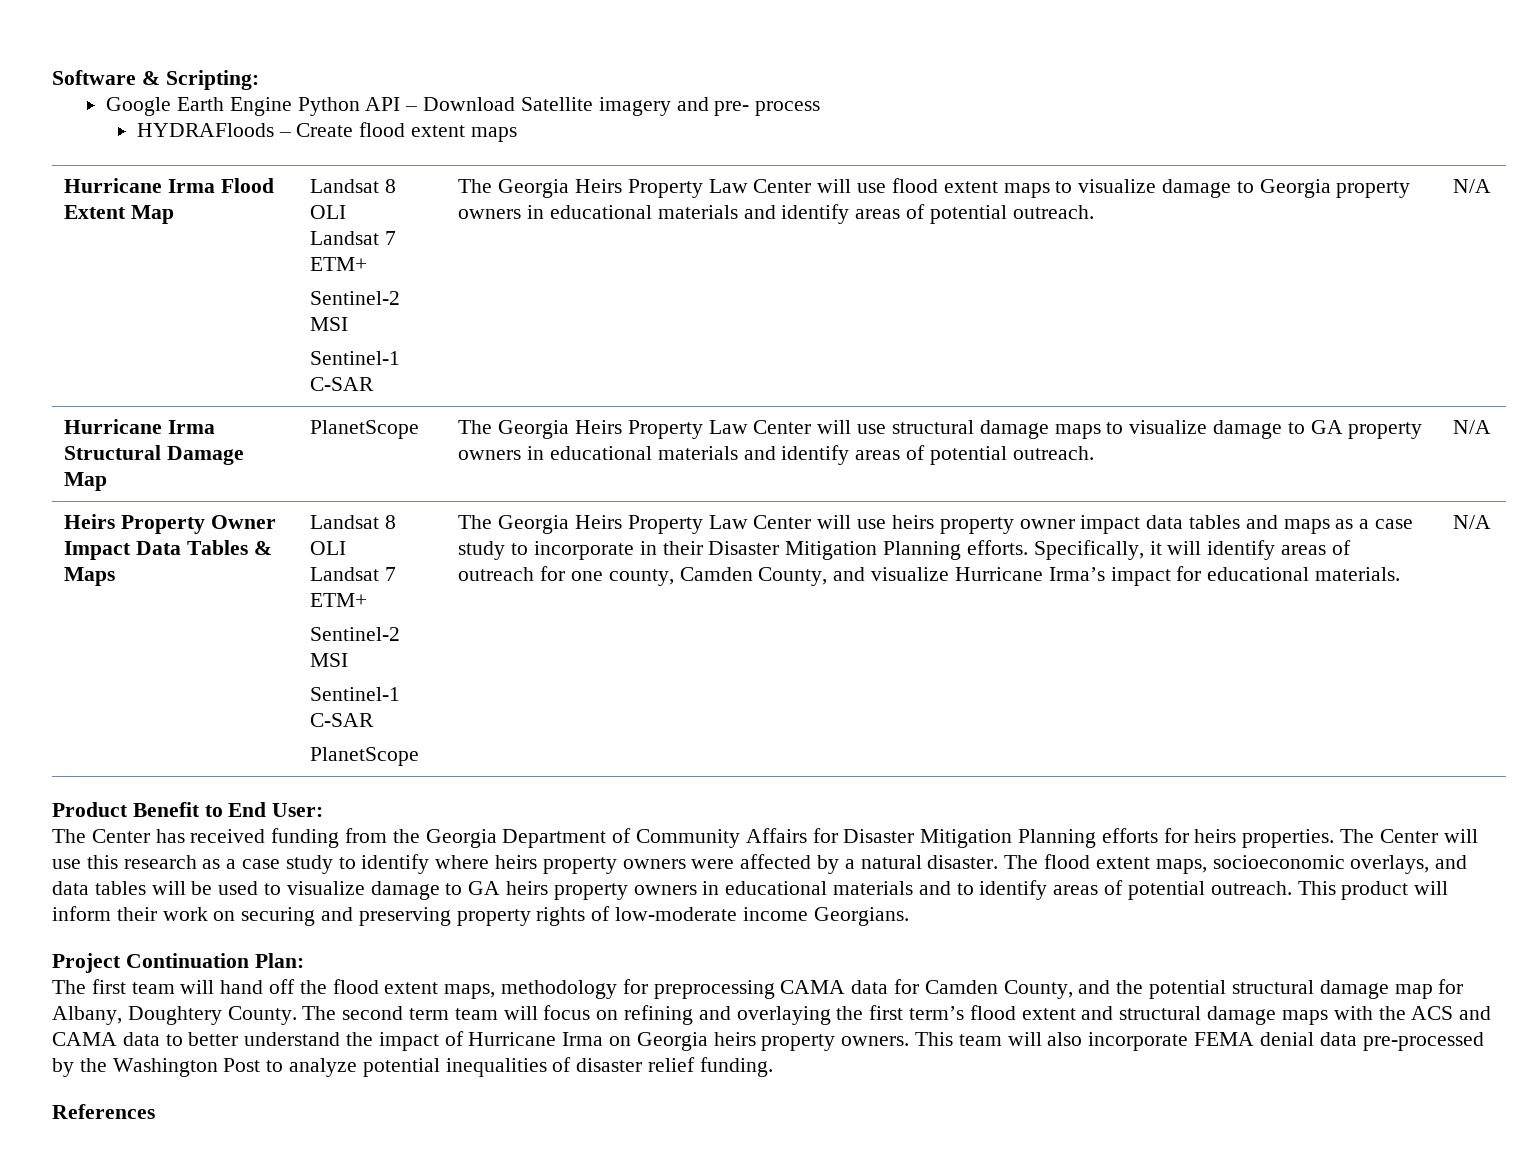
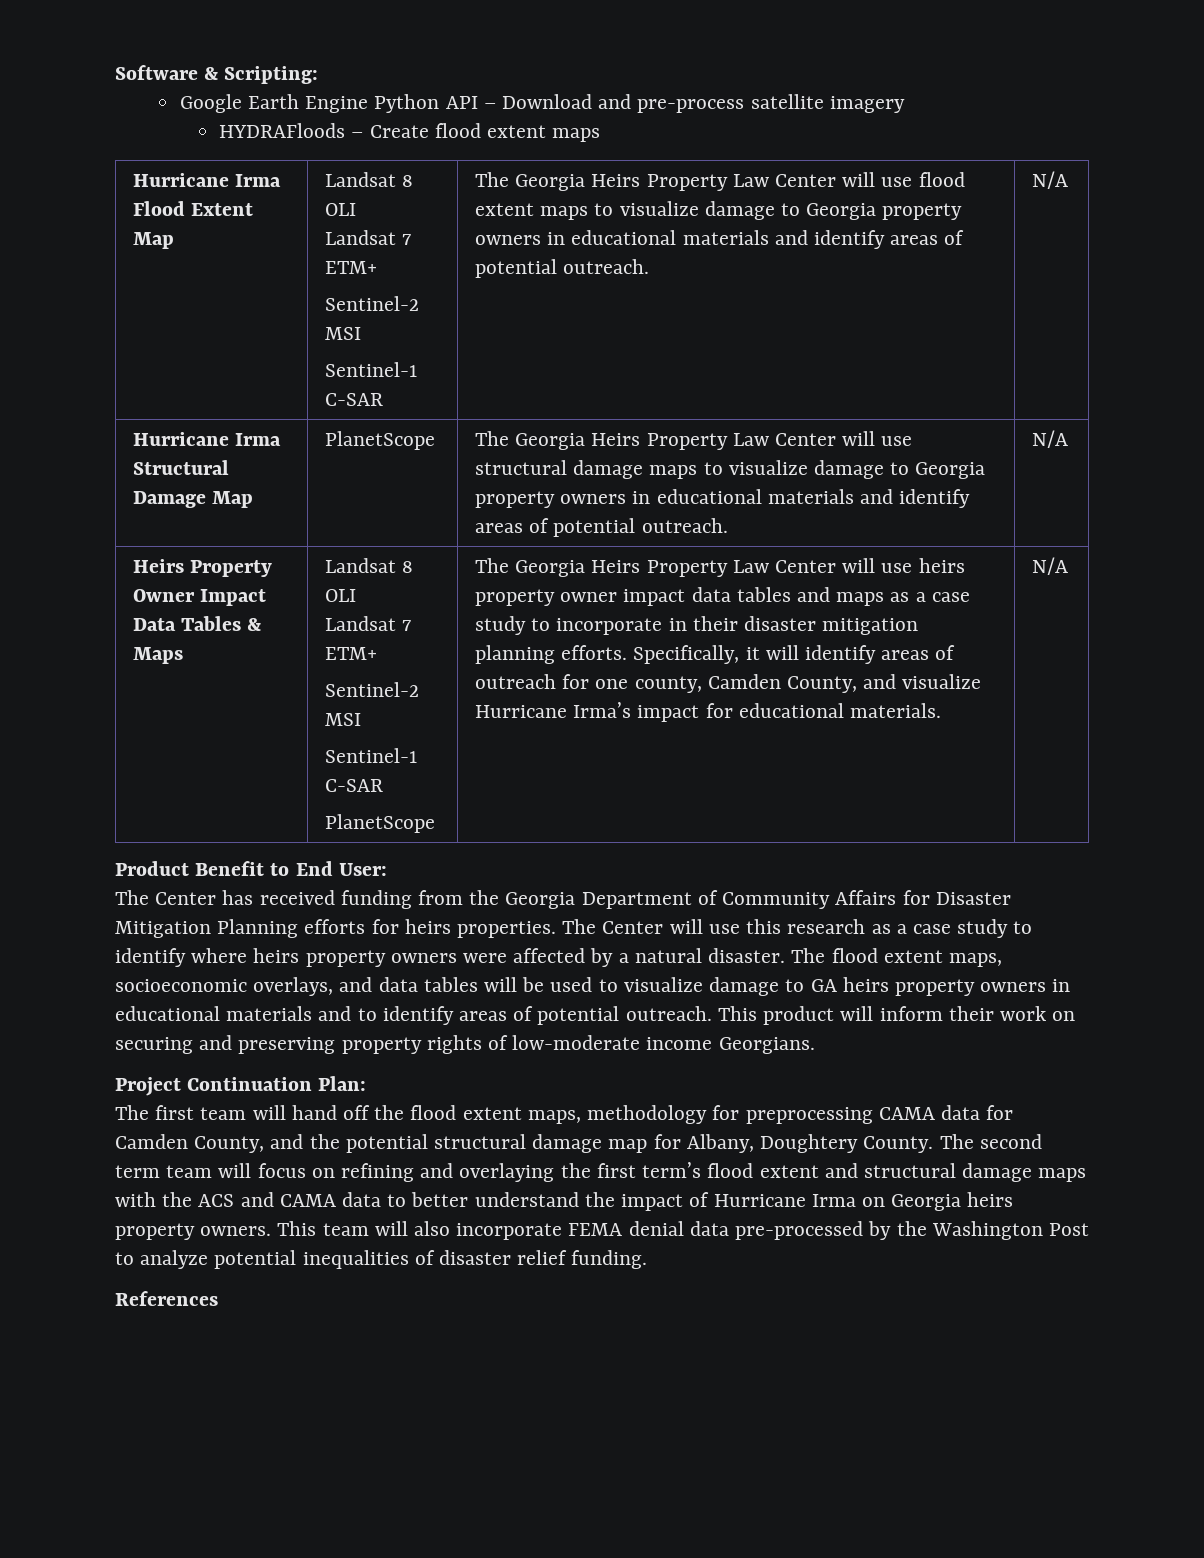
[520,97,821,116] Satellite imagery and pre- process -> [598,94,905,113] and pre-process satellite imagery
[1310,420,1343,434] GA -> [915,462,986,479] Georgia
[708,541,962,560] Disaster Mitigation Planning -> [744,616,919,635] [475,645,556,664] disaster mitigation planning

